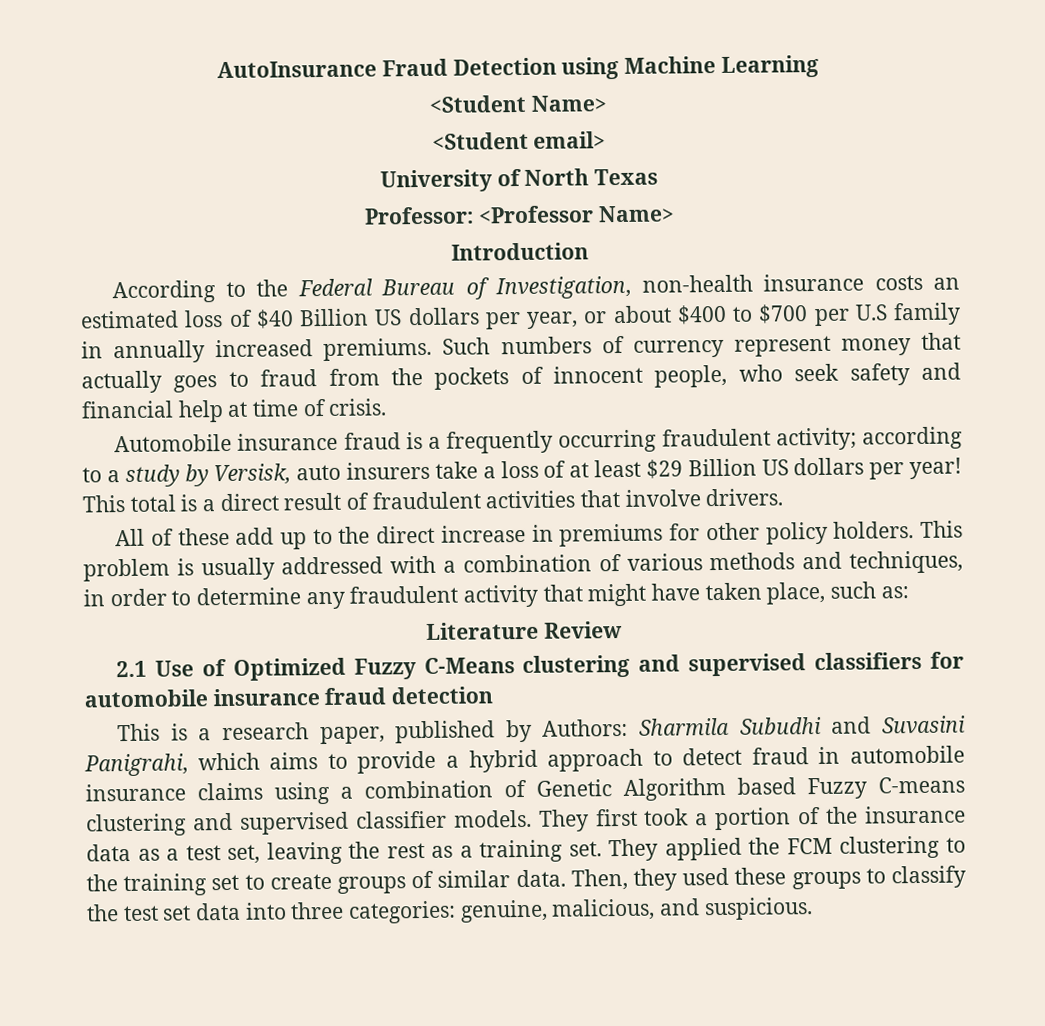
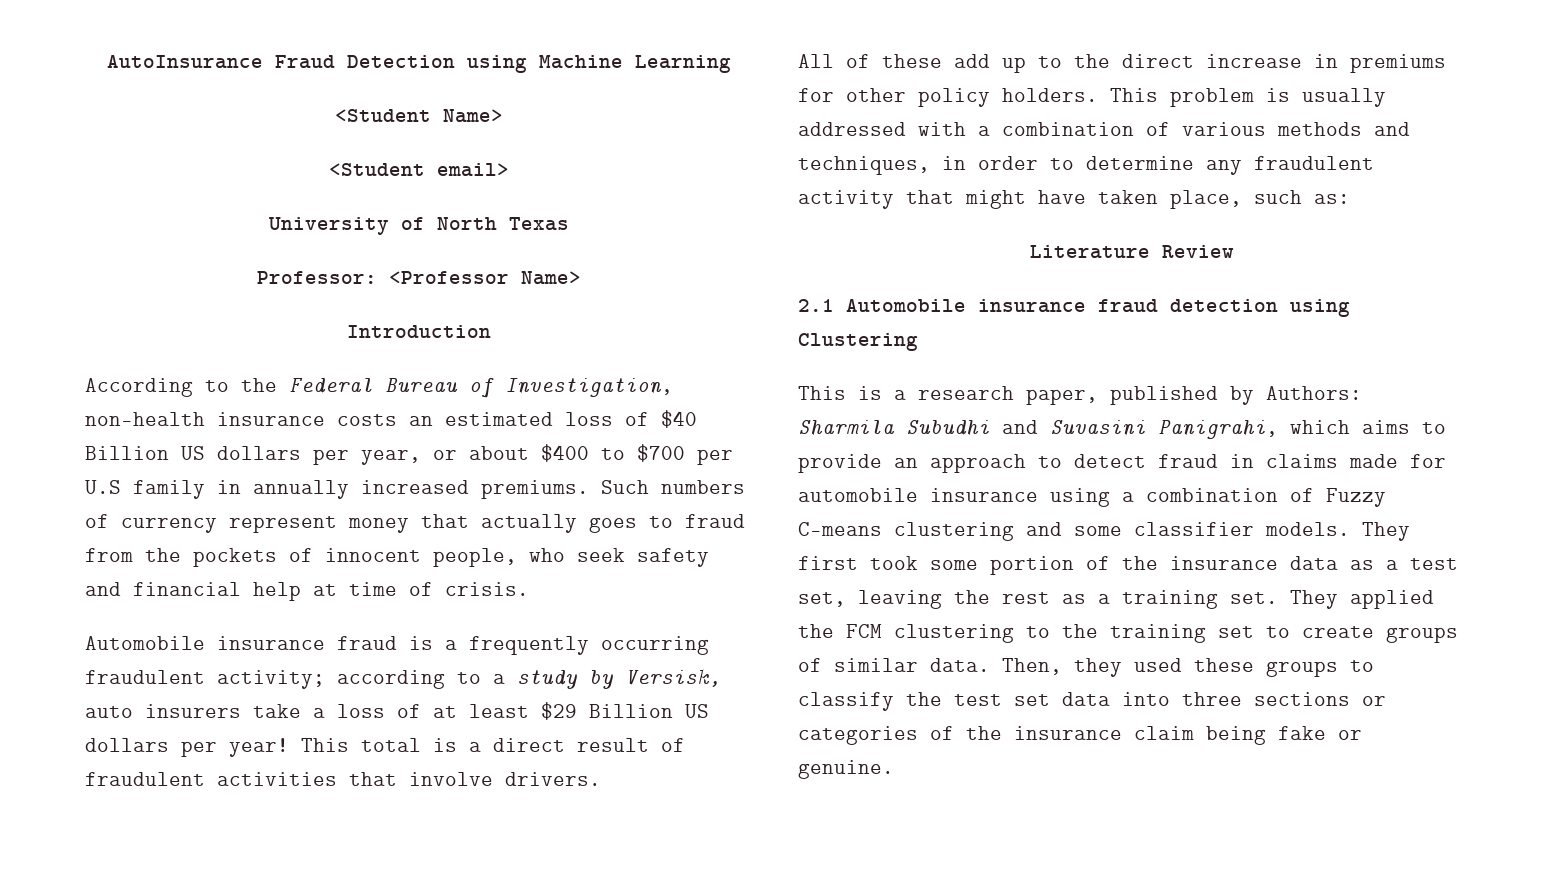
[154,651,965,681] [84,689,208,708] Use of Optimized Fuzzy C-Means clustering and supervised classifiers for automobile -> [846,299,966,312] Automobile
(494, 695) none -> [1290,299,1350,317] [798,333,918,351] using Clustering
[445,749,538,773] a hybrid -> [894,458,918,468] an
[850,745,966,764] [85,782,263,802] automobile insurance claims -> [1266,454,1446,468] [798,488,1038,502] claims made for automobile insurance
[536,777,796,801] Genetic Algorithm based -> (1314, 495) none
[239,811,349,835] supervised -> [1074,526,1122,536] some
[695,813,709,826] a -> [930,560,978,570] some
[348,897,813,924] categories: genuine, malicious, and suspicious. -> [1254,692,1386,706] [798,726,1362,745] [798,760,894,779] sections or categories of the insurance claim being fake or genuine.

